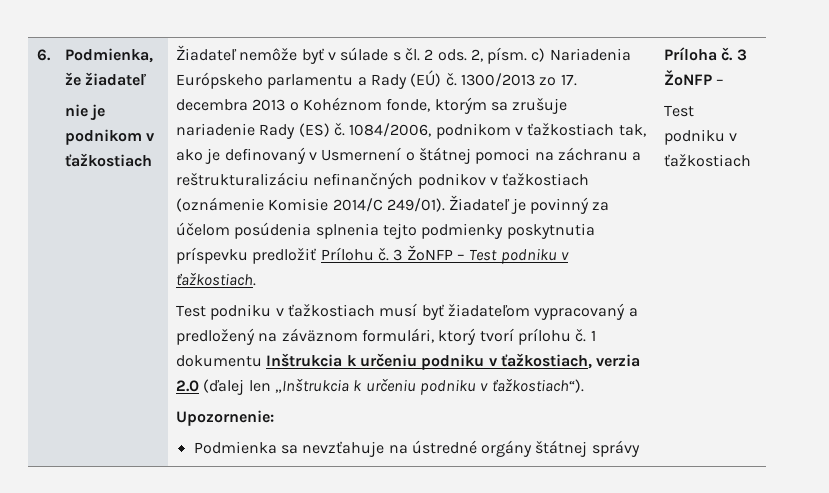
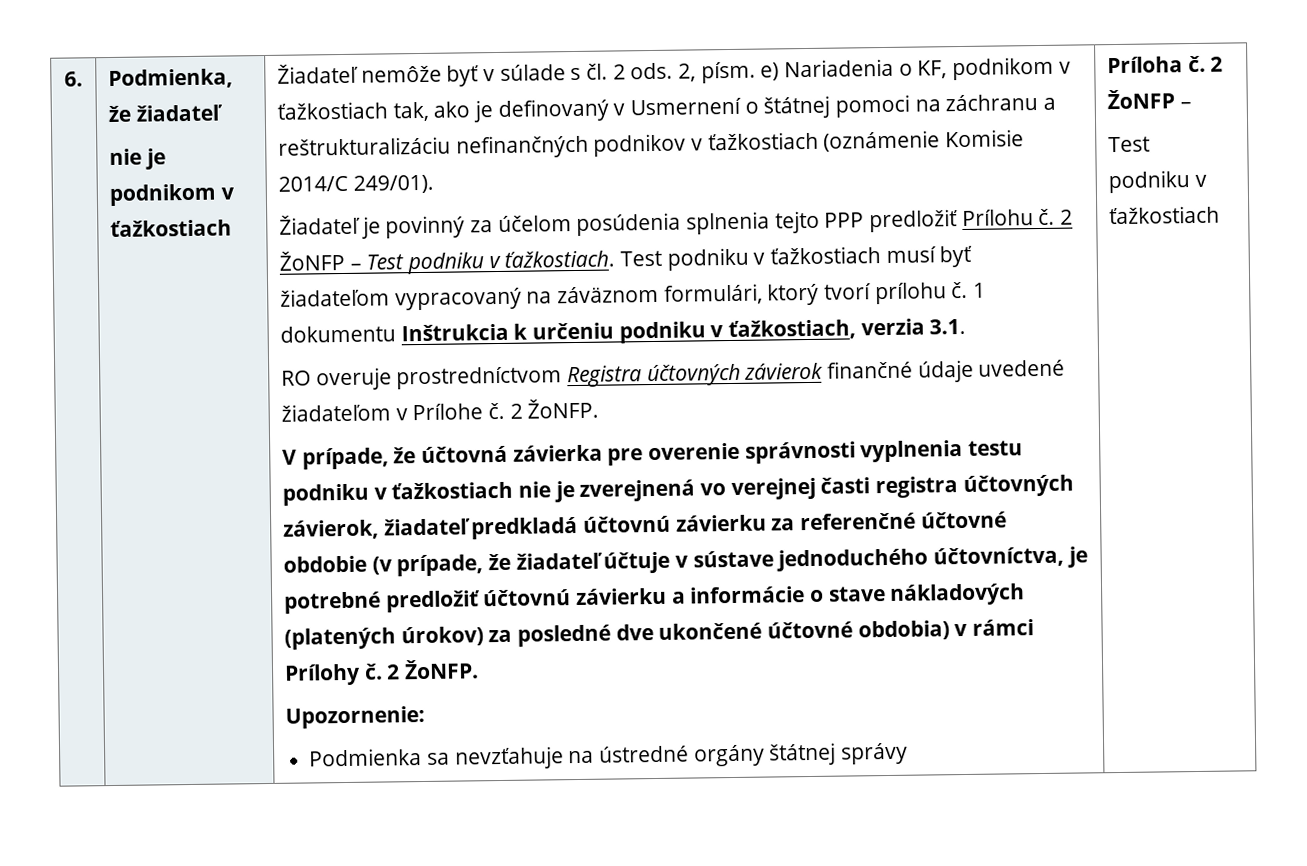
[531,48,631,62] [175,70,577,89] [175,97,568,114] [175,123,432,139] c) Nariadenia Európskeho parlamentu a Rady (EÚ) č. 1300/2013 zo 17. decembra 2013 o Kohéznom fonde, ktorým sa zrušuje nariadenie Rady (ES) č. 1084/2006, -> [760,58,948,81] e) Nariadenia o KF,
(445, 205) none -> (434, 184) //
[421,223,595,239] [175,247,248,264] podmienky poskytnutia príspevku -> [824,212,865,228] PPP
[393,249,403,261] 3 -> [1060,209,1074,225] 2
(256, 279) // -> (616, 259) none
[628,308,638,317] [175,328,255,345] a predložený -> (522, 299) none
[175,378,584,395] 2.0 (ďalej len „Inštrukcia k určeniu podniku v ťažkostiach“). -> [929,318,967,335] [281,359,1066,391] [281,398,600,422] [282,440,1024,470] [282,474,1074,506] [283,511,1007,540] [283,546,1088,577] [284,583,1026,614] [284,619,1035,650] [284,659,480,686] 3.1. // RO overuje prostredníctvom Registra účtovných závierok finančné údaje uvedené žiadateľom v Prílohe č. 2 ŽoNFP. // V prípade, že účtovná závierka pre overenie správnosti vyplnenia testu podniku v ťažkostiach nie je zverejnená vo verejnej časti registra účtovných závierok, žiadateľ predkladá účtovnú závierku za referenčné účtovné obdobie (v prípade, že žiadateľ účtuje v sústave jednoduchého účtovníctva, je potrebné predložiť účtovnú závierku a informácie o stave nákladových (platených úrokov) za posledné dve ukončené účtovné obdobia) v rámci Prílohy č. 2 ŽoNFP.
[736,49,747,61] 3 -> [1210,56,1224,72] 2

